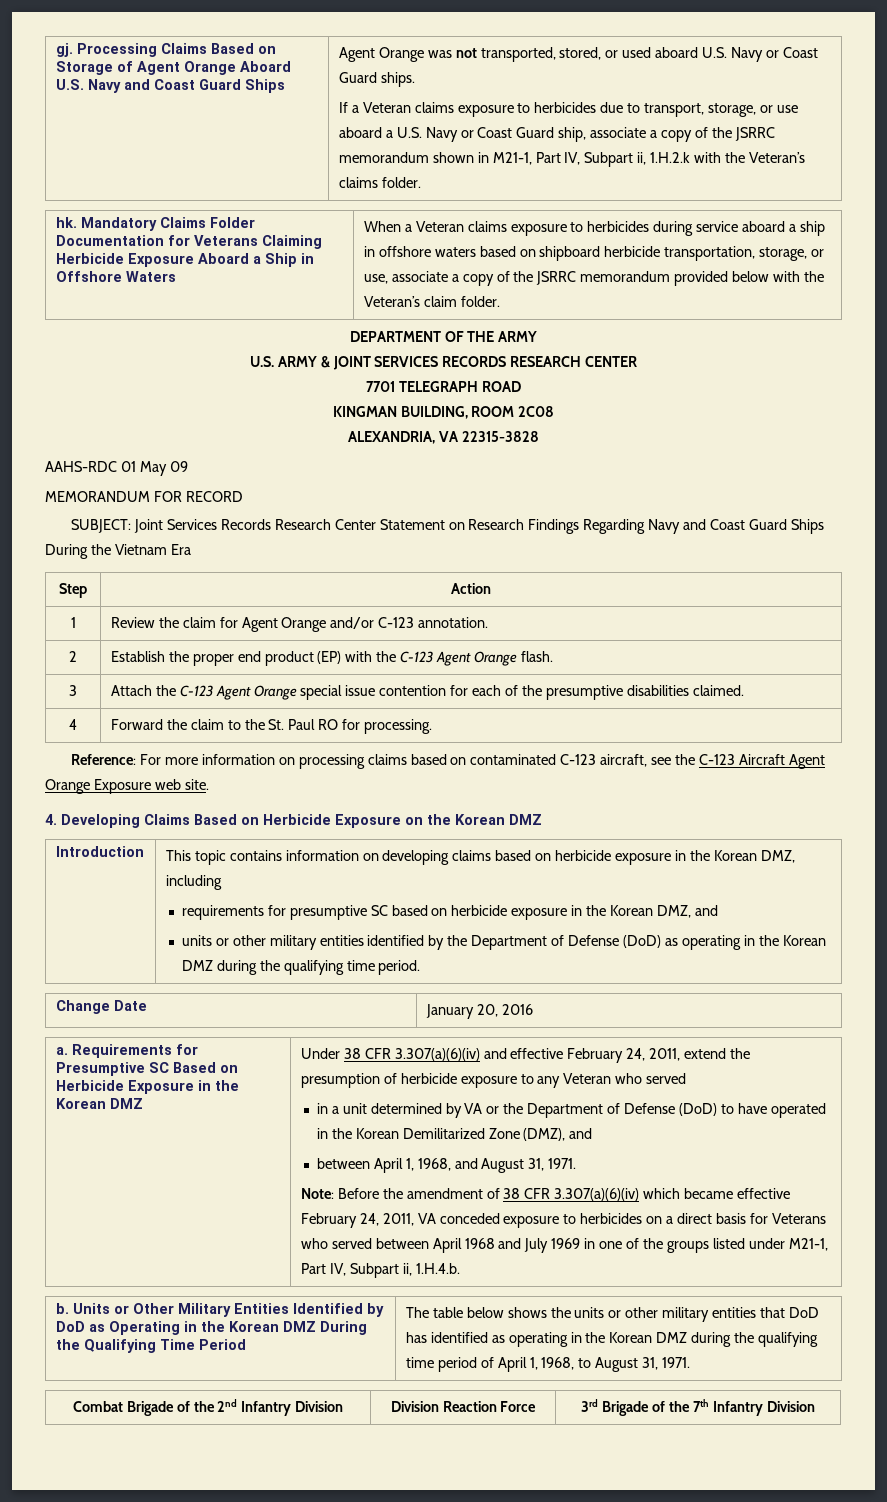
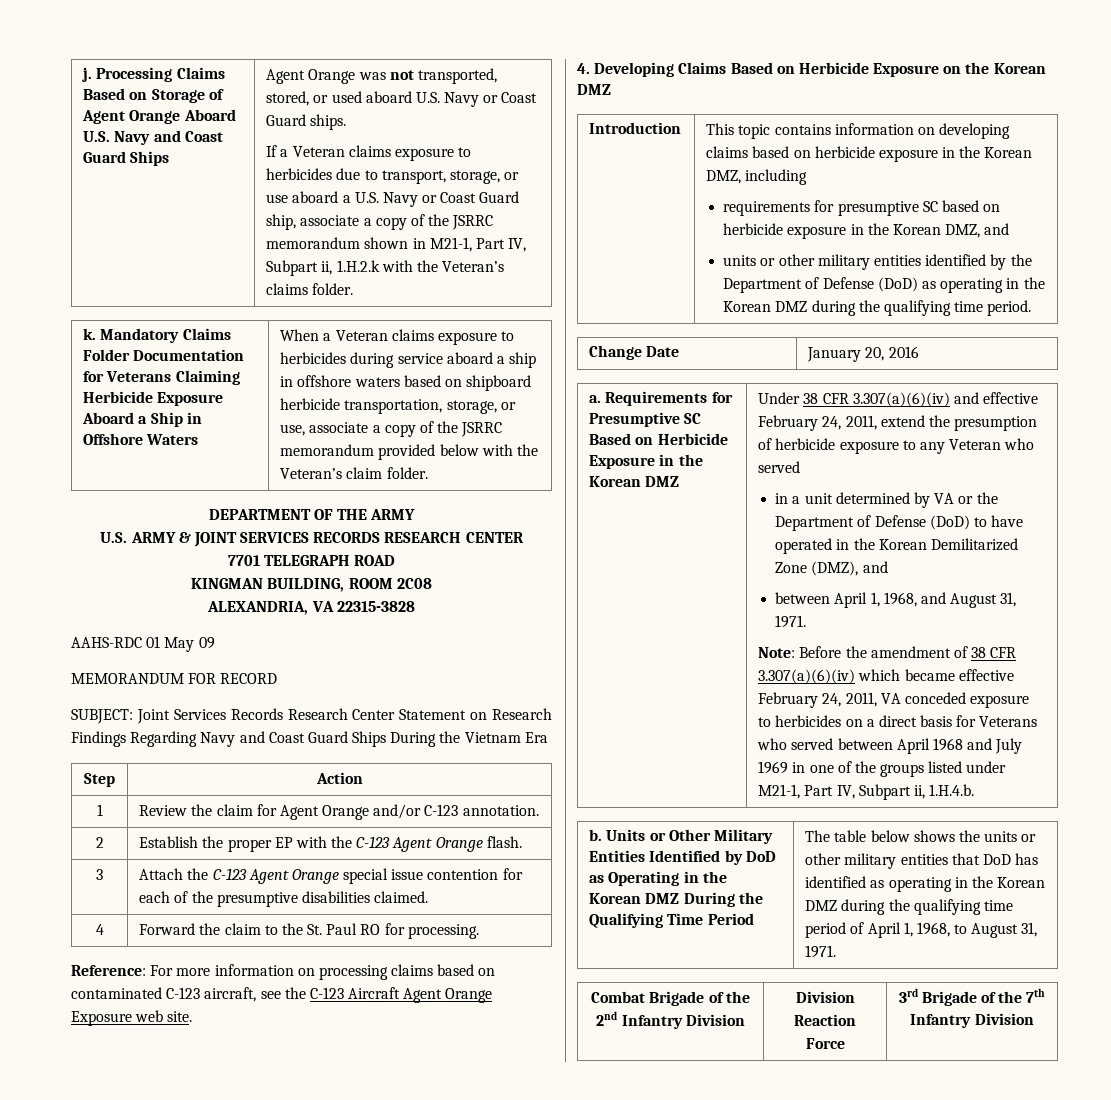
[55,43,73,57] gj. -> [82,67,93,82] j.
[55,217,77,228] hk. -> [83,328,97,340] k.
[237,651,342,666] end product (EP) -> [274,837,293,848] EP

